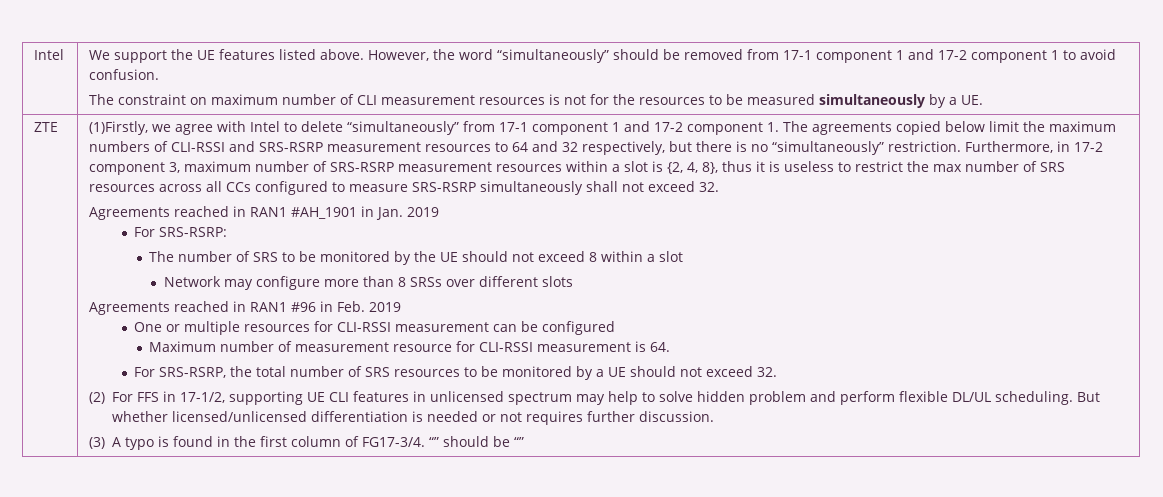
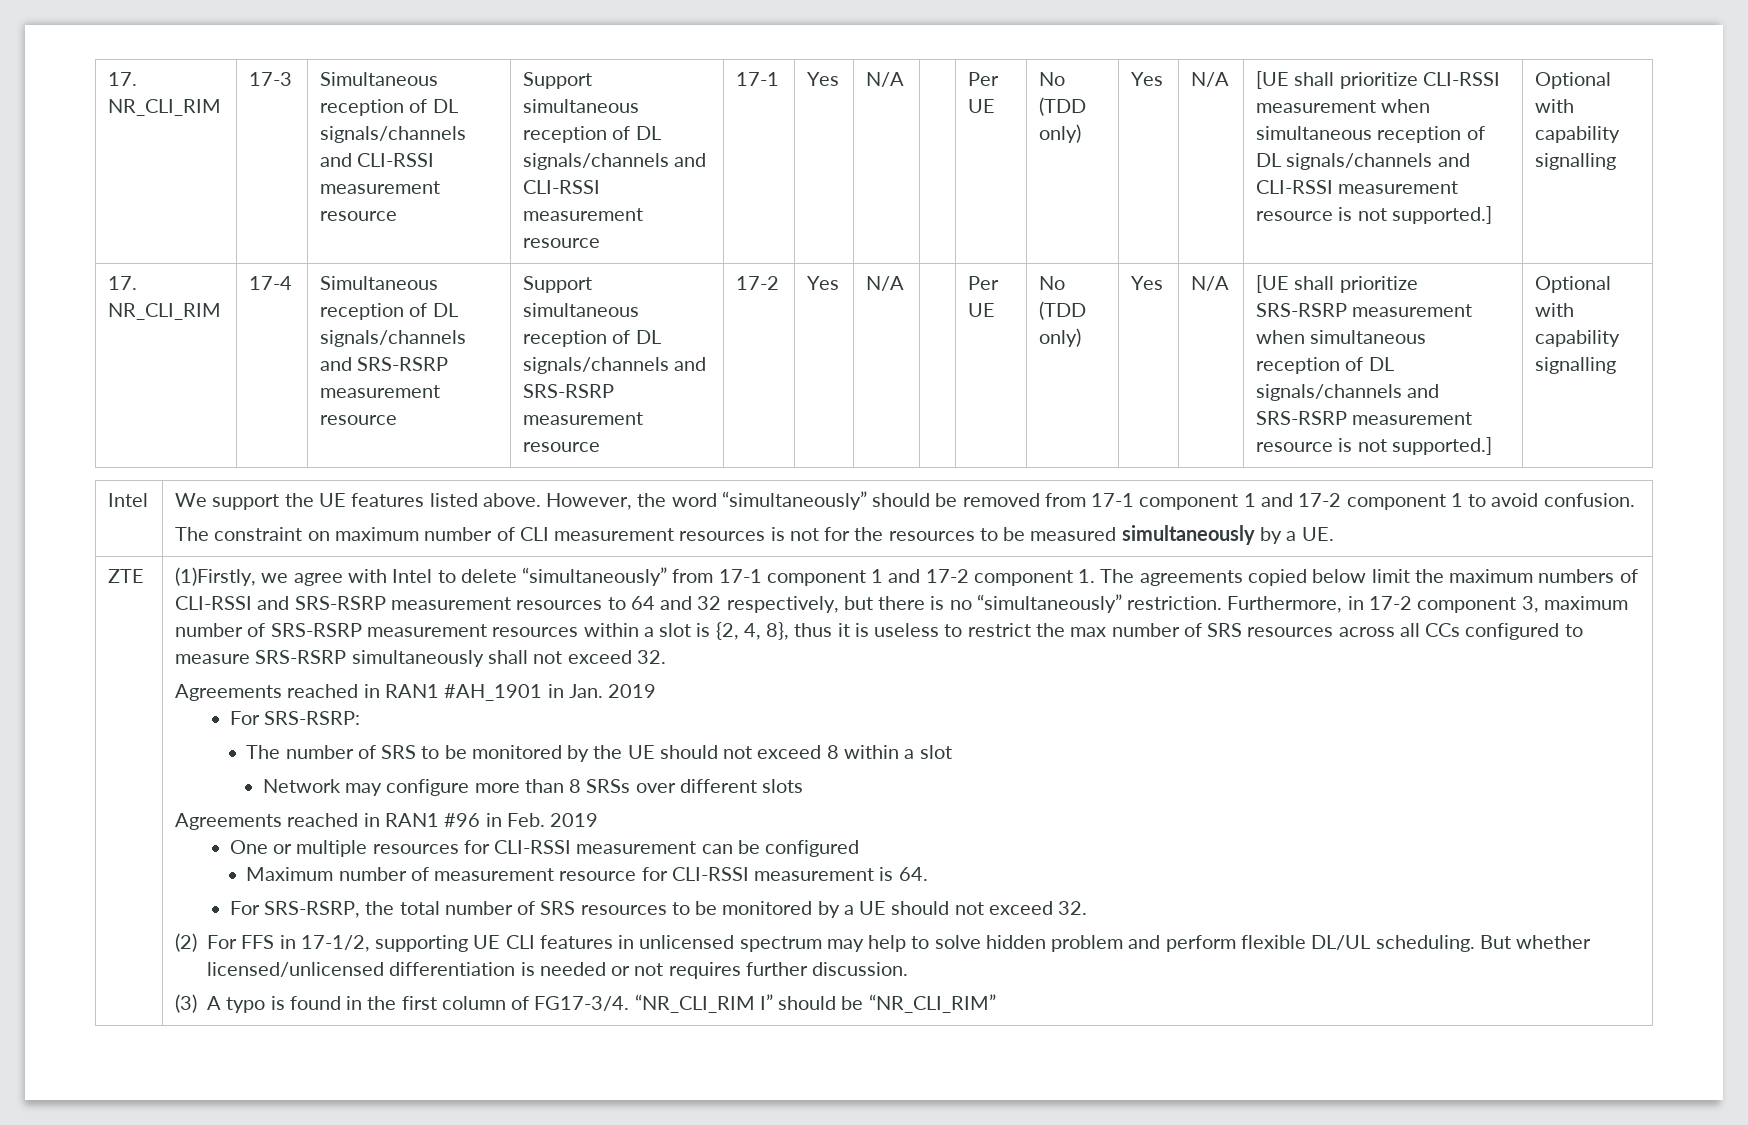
(34, 54) none -> [108,72,138,86] [108,99,222,116] [249,72,293,86] [320,72,439,86] [320,99,458,116] [320,126,467,143] [320,153,435,167] [320,181,441,194] [320,211,398,221] [523,72,593,89] [523,99,640,113] [523,126,661,143] [523,153,707,170] [523,180,601,194] [523,208,644,221] [523,238,601,248] [736,72,780,86] [807,72,840,86] [866,72,905,87] [968,72,1000,86] [968,99,996,113] [1039,72,1066,86] [1039,97,1087,116] [1039,124,1082,143] [1131,72,1164,86] [1191,72,1230,87] [1256,71,1501,89] [1256,99,1431,113] [1256,126,1485,143] [1256,153,1470,170] [1256,180,1459,194] [1256,206,1493,224] [1535,72,1612,89] [1535,99,1575,113] [1535,126,1621,143] [1535,153,1617,170] [108,276,138,290] [108,303,222,320] [249,276,293,290] [320,276,439,290] [320,303,458,320] [320,330,467,347] [320,357,449,371] [320,385,441,398] [320,415,398,425] [523,276,593,293] [523,303,640,317] [523,330,661,347] [523,357,707,374] [523,384,615,398] [523,412,644,425] [523,442,601,452] [736,276,780,290] [807,276,840,290] [866,276,905,291] [968,276,1000,290] [968,303,996,317] [1039,276,1066,290] [1039,301,1087,320] [1039,328,1082,347] [1131,276,1164,290] [1191,276,1230,291] [1256,275,1418,293] [1256,303,1473,317] [1256,330,1427,344] [1256,357,1394,374] [1256,384,1440,401] [1256,411,1473,425] [1256,437,1493,455] [1535,276,1612,293] [1535,303,1575,317] [1535,330,1621,347] [1535,357,1617,374] 17. NR_CLI_RIM | 17-3 | Simultaneous reception of DL signals/channels and CLI-RSSI measurement resource | Support simultaneous reception of DL signals/channels and CLI-RSSI measurement resource | 17-1 | Yes | N/A | | Per UE | No (TDD only) | Yes | N/A | [UE shall prioritize CLI-RSSI measurement when simultaneous reception of DL signals/channels and CLI-RSSI measurement resource is not supported.] | Optional with capability signalling // 17. NR_CLI_RIM | 17-4 | Simultaneous reception of DL signals/channels and SRS-RSRP measurement resource | Support simultaneous reception of DL signals/channels and SRS-RSRP measurement resource | 17-2 | Yes | N/A | | Per UE | No (TDD only) | Yes | N/A | [UE shall prioritize SRS-RSRP measurement when simultaneous reception of DL signals/channels and SRS-RSRP measurement resource is not supported.] | Optional with capability signalling //
[429,436,525,447] “” should be “” -> [634,994,996,1013] “NR_CLI_RIM I” should be “NR_CLI_RIM”

